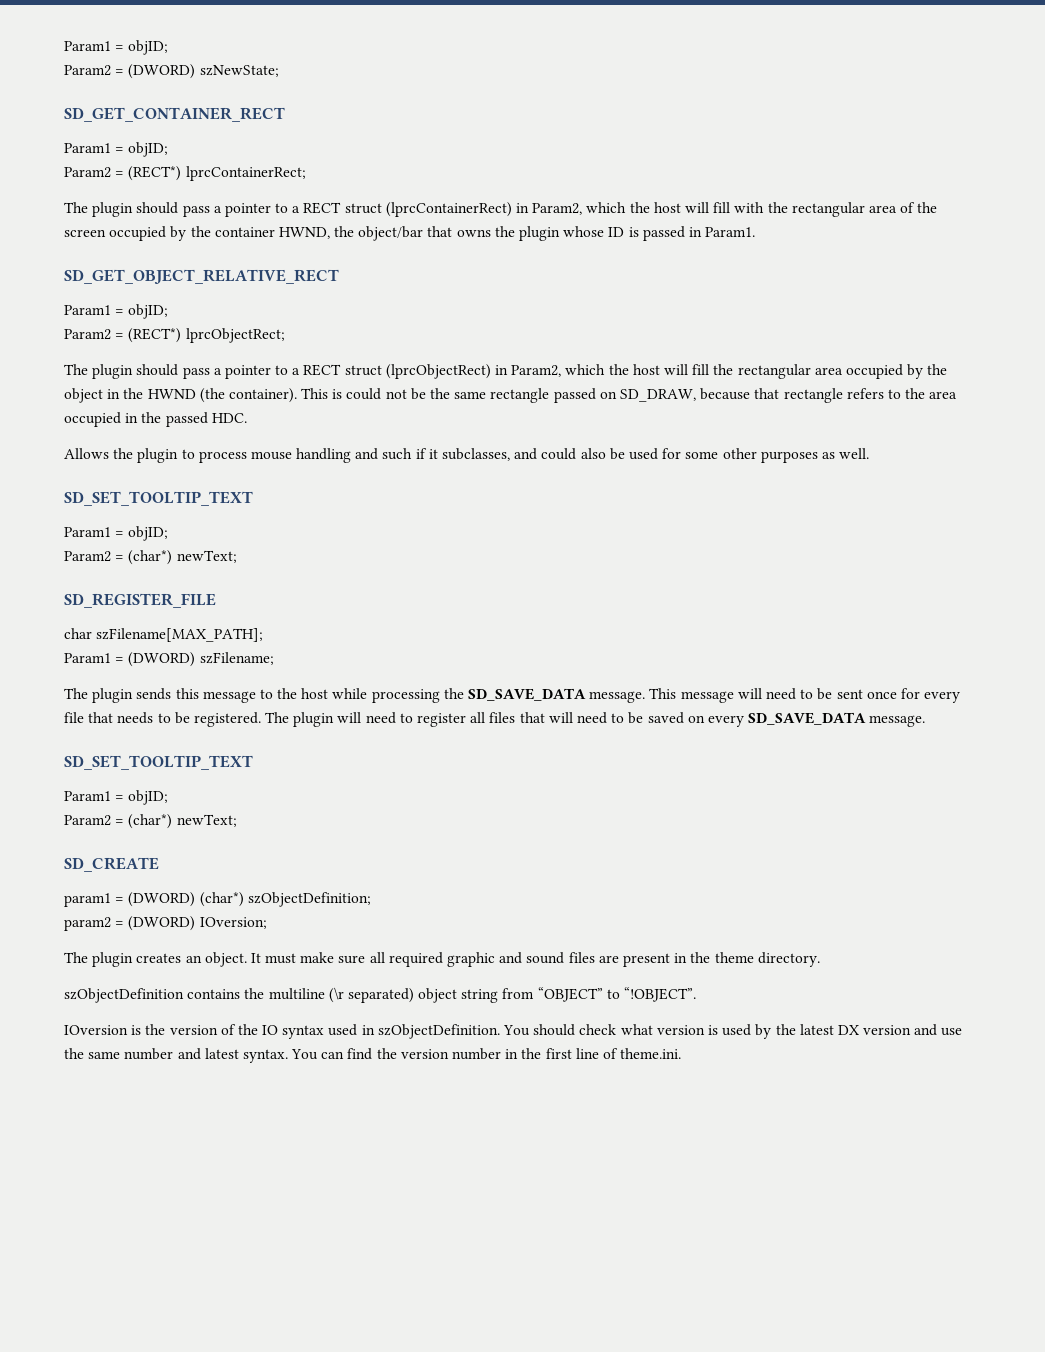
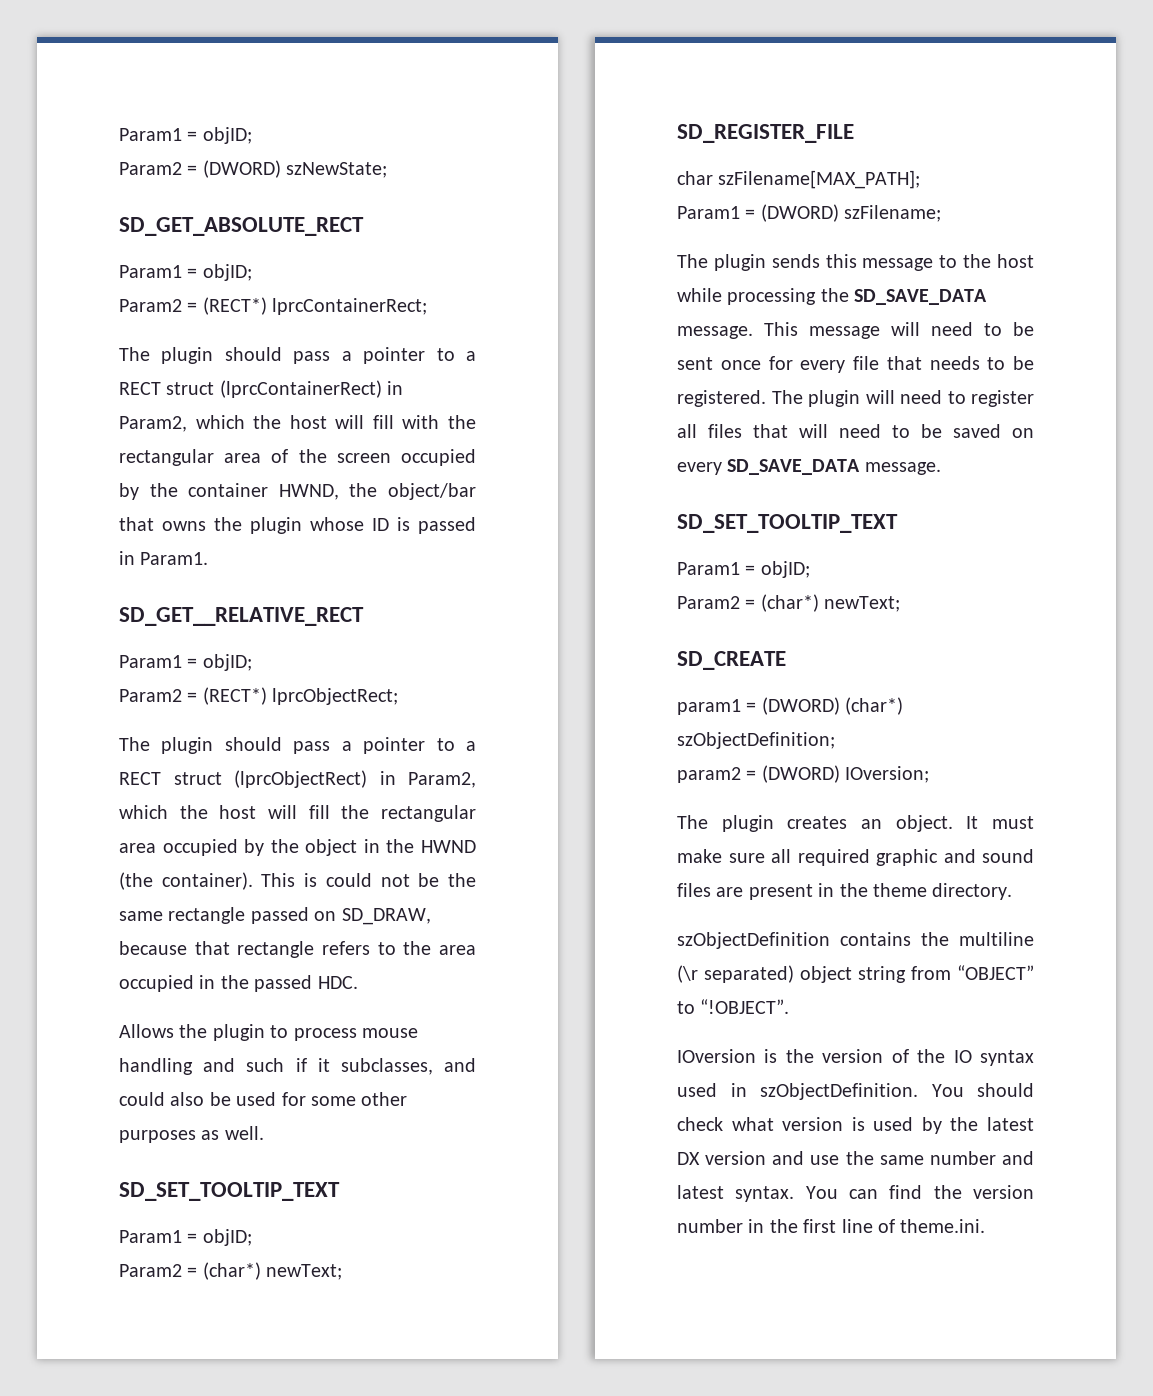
[64,107,285,122] SD_GET_CONTAINER_RECT -> [119,217,364,236] SD_GET_ABSOLUTE_RECT
[64,269,339,284] SD_GET_OBJECT_RELATIVE_RECT -> [119,607,364,626] SD_GET__RELATIVE_RECT

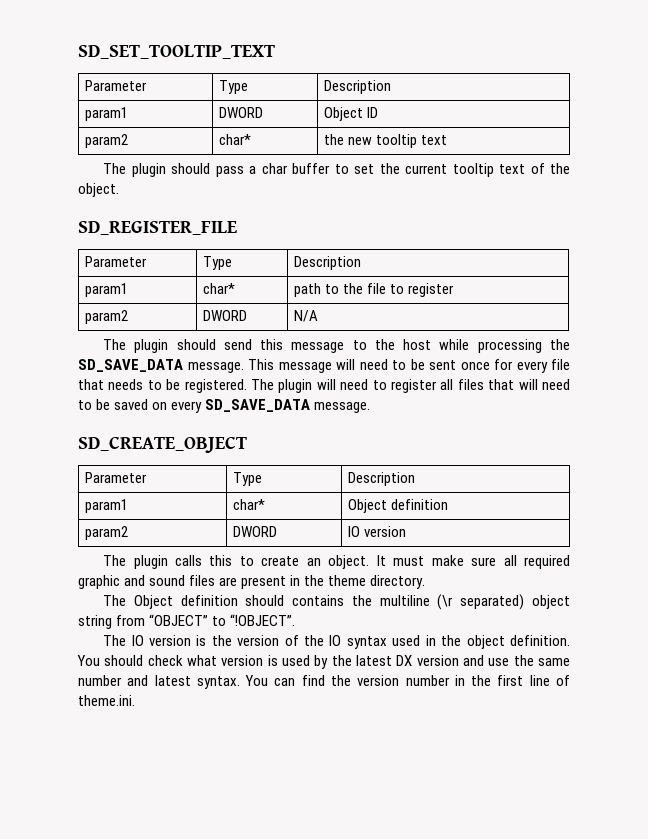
[119,127,252,144] [119,160,388,178] [119,217,364,236] [119,264,252,281] [119,297,428,315] [119,347,476,364] [119,380,404,398] [119,415,476,432] [119,449,476,466] [119,483,476,500] [119,517,476,534] [119,551,209,565] [119,607,364,626] [119,654,252,671] [119,687,399,705] [119,737,476,754] [119,770,476,788] [119,805,477,822] [119,839,476,856] [119,872,477,890] [119,907,431,925] [119,941,477,958] [119,975,358,992] [119,1024,418,1041] [119,1058,477,1075] [119,1092,408,1106] [119,1126,264,1143] [119,1182,340,1201] [119,1229,252,1246] [119,1262,343,1280] [677,124,854,143] [677,170,921,189] [677,204,942,222] [677,254,820,271] Param1 = objID; // Param2 = (DWORD) szNewState; // SD_GET_ABSOLUTE_RECT // Param1 = objID; // Param2 = (RECT*) lprcContainerRect; // The plugin should pass a pointer to a RECT struct (lprcContainerRect) in Param2, which the host will fill with the rectangular area of the screen occupied by the container HWND, the object/bar that owns the plugin whose ID is passed in Param1. // SD_GET__RELATIVE_RECT // Param1 = objID; // Param2 = (RECT*) lprcObjectRect; // The plugin should pass a pointer to a RECT struct (lprcObjectRect) in Param2, which the host will fill the rectangular area occupied by the object in the HWND (the container). This is could not be the same rectangle passed on SD_DRAW, because that rectangle refers to the area occupied in the passed HDC. // Allows the plugin to process mouse handling and such if it subclasses, and could also be used for some other purposes as well. // SD_SET_TOOLTIP_TEXT // Param1 = objID; // Param2 = (char*) newText; // SD_REGISTER_FILE // char szFilename[MAX_PATH]; // Param1 = (DWORD) szFilename; // The plugin sends -> [78,45,275,59] [84,80,147,91] [218,80,248,94] [323,80,391,94] [84,107,128,121] [218,107,263,118] [323,107,378,121] [84,134,128,148] [218,134,251,145] [323,134,448,148] [103,163,570,177] [78,183,119,197] [78,221,237,235] [84,256,147,267] [202,256,232,270] [293,256,361,270] [84,283,128,297] [202,283,235,294] [293,283,455,297] [84,310,128,324] [202,310,247,321] [293,310,318,322] [103,339,252,353] SD_SET_TOOLTIP_TEXT // Parameter | Type | Description // param1 | DWORD | Object ID // param2 | char* | the new tooltip text // The plugin should pass a char buffer to set the current tooltip text of the object. // SD_REGISTER_FILE // Parameter | Type | Description // param1 | char* | path to the file to register // param2 | DWORD | N/A // The plugin should send
[677,514,898,533] [677,561,810,578] [677,594,901,612] [677,651,786,670] [677,697,904,715] [677,732,835,749] [677,765,930,783] [677,815,848,832] SD_SET_TOOLTIP_TEXT // Param1 = objID; // Param2 = (char*) newText; // SD_CREATE // param1 = (DWORD) (char*) szObjectDefinition; // param2 = (DWORD) IOversion; // The plugin creates -> [78,436,247,453] [84,472,147,483] [232,472,262,486] [347,472,415,486] [84,499,128,513] [232,499,265,510] [347,499,448,513] [84,526,128,540] [232,526,277,537] [347,526,406,537] [103,555,300,569] SD_CREATE_OBJECT // Parameter | Type | Description // param1 | char* | Object definition // param2 | DWORD | IO version // The plugin calls this to create
[677,932,830,949] szObjectDefinition -> [103,595,285,609] The Object definition should
[677,1049,756,1063] IOversion -> [103,635,191,646] The IO version
[760,1083,918,1100] szObjectDefinition. -> [441,635,571,649] the object definition.

